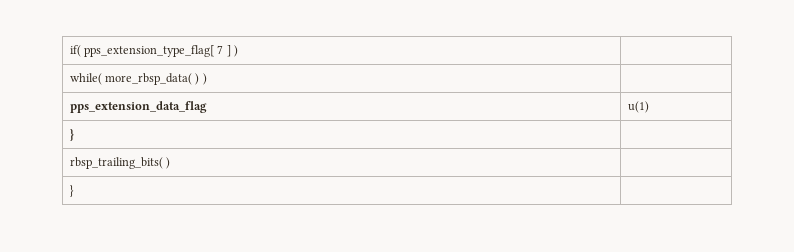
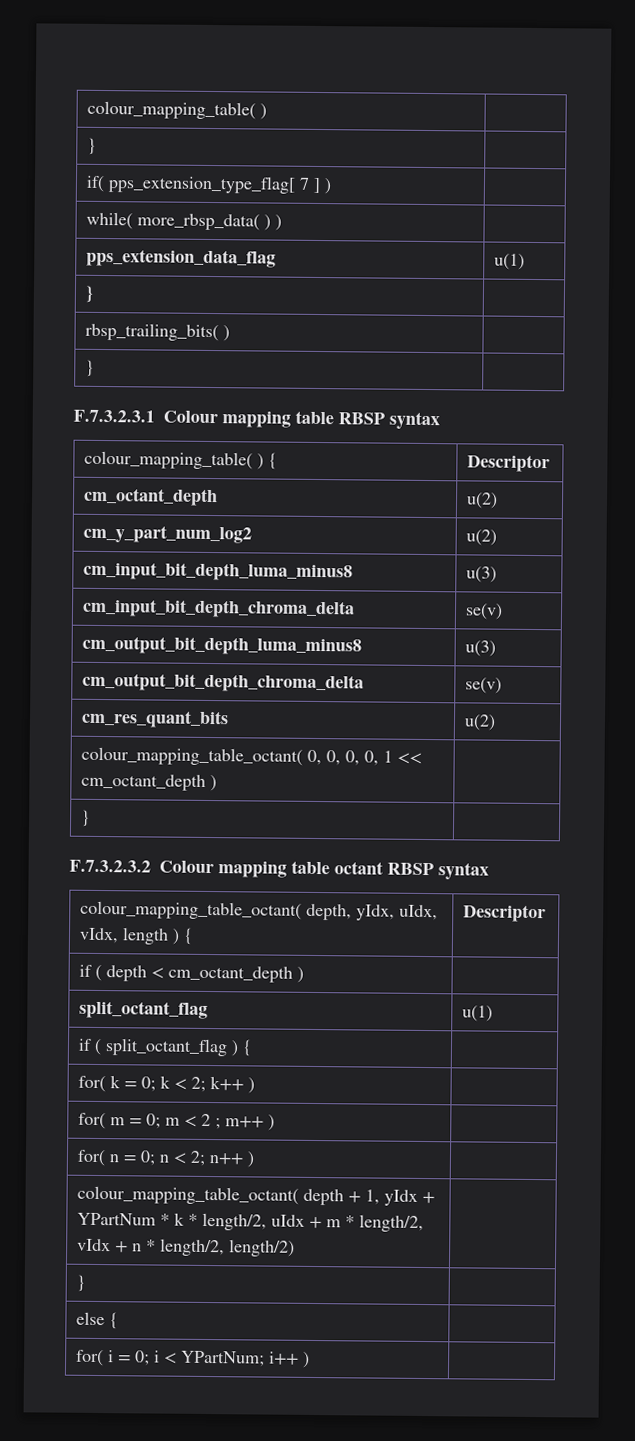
(69, 51) none -> [87,100,268,120] [87,137,98,155] colour_mapping_table( ) | // } | //
(74, 191) none -> [73,409,440,430] [84,450,279,470] [467,454,551,473] [83,487,219,507] [466,492,499,509] [83,524,253,544] [466,529,498,546] [83,561,354,582] [466,566,498,583] [82,598,356,619] [465,603,504,620] [82,635,363,656] [465,640,497,657] [82,672,365,693] [465,677,503,694] [81,709,230,729] [464,714,497,731] [81,746,423,766] [81,773,218,792] [81,809,92,827] [69,859,489,880] [80,900,439,921] [79,927,195,945] [463,904,547,923] [79,964,305,983] [79,1000,209,1020] [462,1005,494,1022] [78,1038,254,1057] [78,1075,256,1094] [78,1112,276,1131] [77,1149,256,1168] [77,1185,436,1206] [77,1212,425,1233] [77,1238,296,1257] [76,1274,87,1292] [76,1311,120,1330] [76,1349,311,1368] // F.7.3.2.3.1 Colour mapping table RBSP syntax // colour_mapping_table( ) { | Descriptor // cm_octant_depth | u(2) // cm_y_part_num_log2 | u(2) // cm_input_bit_depth_luma_minus8 | u(3) // cm_input_bit_depth_chroma_delta | se(v) // cm_output_bit_depth_luma_minus8 | u(3) // cm_output_bit_depth_chroma_delta | se(v) // cm_res_quant_bits | u(2) // colour_mapping_table_octant( 0, 0, 0, 0, 1 << cm_octant_depth ) | // } | // F.7.3.2.3.2 Colour mapping table octant RBSP syntax // colour_mapping_table_octant( depth, yIdx, uIdx, vIdx, length ) { | Descriptor // if ( depth < cm_octant_depth ) | // split_octant_flag | u(1) // if ( split_octant_flag ) { | // for( k = 0; k < 2; k++ ) | // for( m = 0; m < 2 ; m++ ) | // for( n = 0; n < 2; n++ ) | // colour_mapping_table_octant( depth + 1, yIdx + YPartNum * k * length/2, uIdx + m * length/2, vIdx + n * length/2, length/2) | // } | // else { | // for( i = 0; i < YPartNum; i++ ) |

